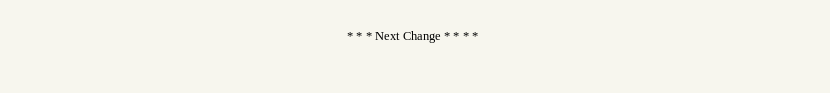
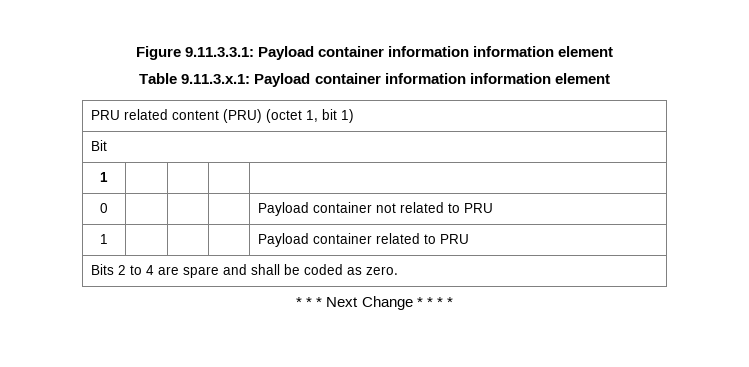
(347, 36) none -> [135,46,614,60] [139,73,610,87] [91,109,355,123] [91,140,108,151] [100,172,108,182] [100,203,108,213] [258,202,494,216] [100,234,108,244] [258,233,470,247] [91,264,399,278] Figure 9.11.3.3.1: Payload container information information element // Table 9.11.3.x.1: Payload container information information element // PRU related content (PRU) (octet 1, bit 1) // Bit // 1 | | | | // 0 | | | | Payload container not related to PRU // 1 | | | | Payload container related to PRU // Bits 2 to 4 are spare and shall be coded as zero. //

